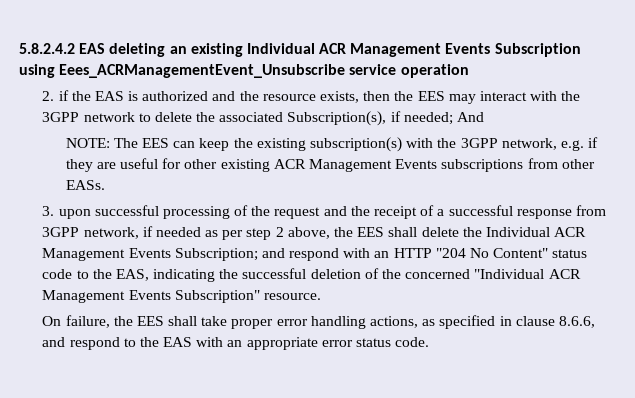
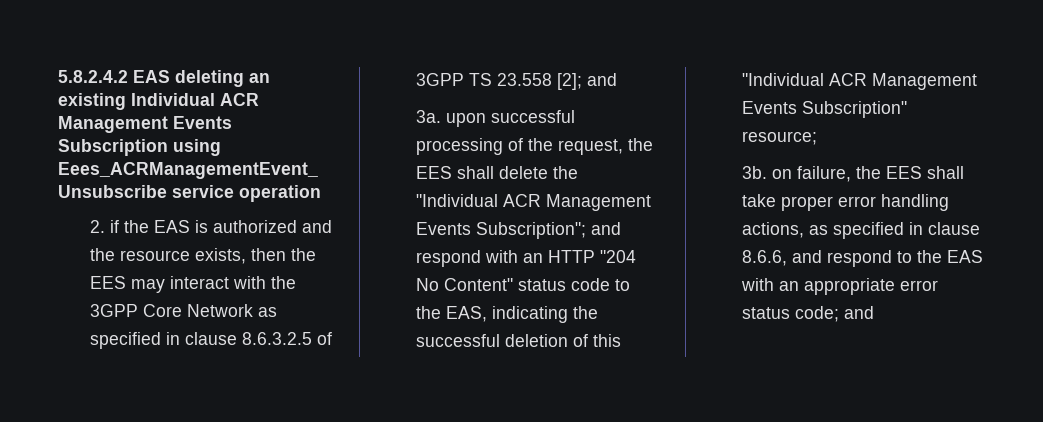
[83,111,485,126] [65,137,599,152] [65,158,595,172] [65,180,105,190] [42,206,55,216] network to delete the associated Subscription(s), if needed; And // NOTE: The EES can keep the existing subscription(s) with the 3GPP network, e.g. if they are useful for other existing ACR Management Events subscriptions from other EASs. // 3. -> [143,304,278,317] [90,332,333,349] [416,73,618,90] [416,110,442,123] Core Network as specified in clause 8.6.3.2.5 of 3GPP TS 23.558 [2]; and // 3a.
[274,205,606,219] [42,226,330,240] request and the receipt of a successful response from 3GPP network, if needed as per step 2 above, -> [558,139,624,155] request,
[485,227,587,237] [42,248,258,261] Individual ACR Management Events Subscription; -> [416,194,652,211] [416,222,587,239] "Individual ACR Management Events Subscription";
[382,269,471,279] the concerned -> [593,334,622,347] this
[263,293,321,300] [42,316,62,326] resource. // On -> [742,131,818,145] [742,166,793,179] resource; // 3b. on
[395,337,430,347] code. -> [795,306,875,322] code; and

